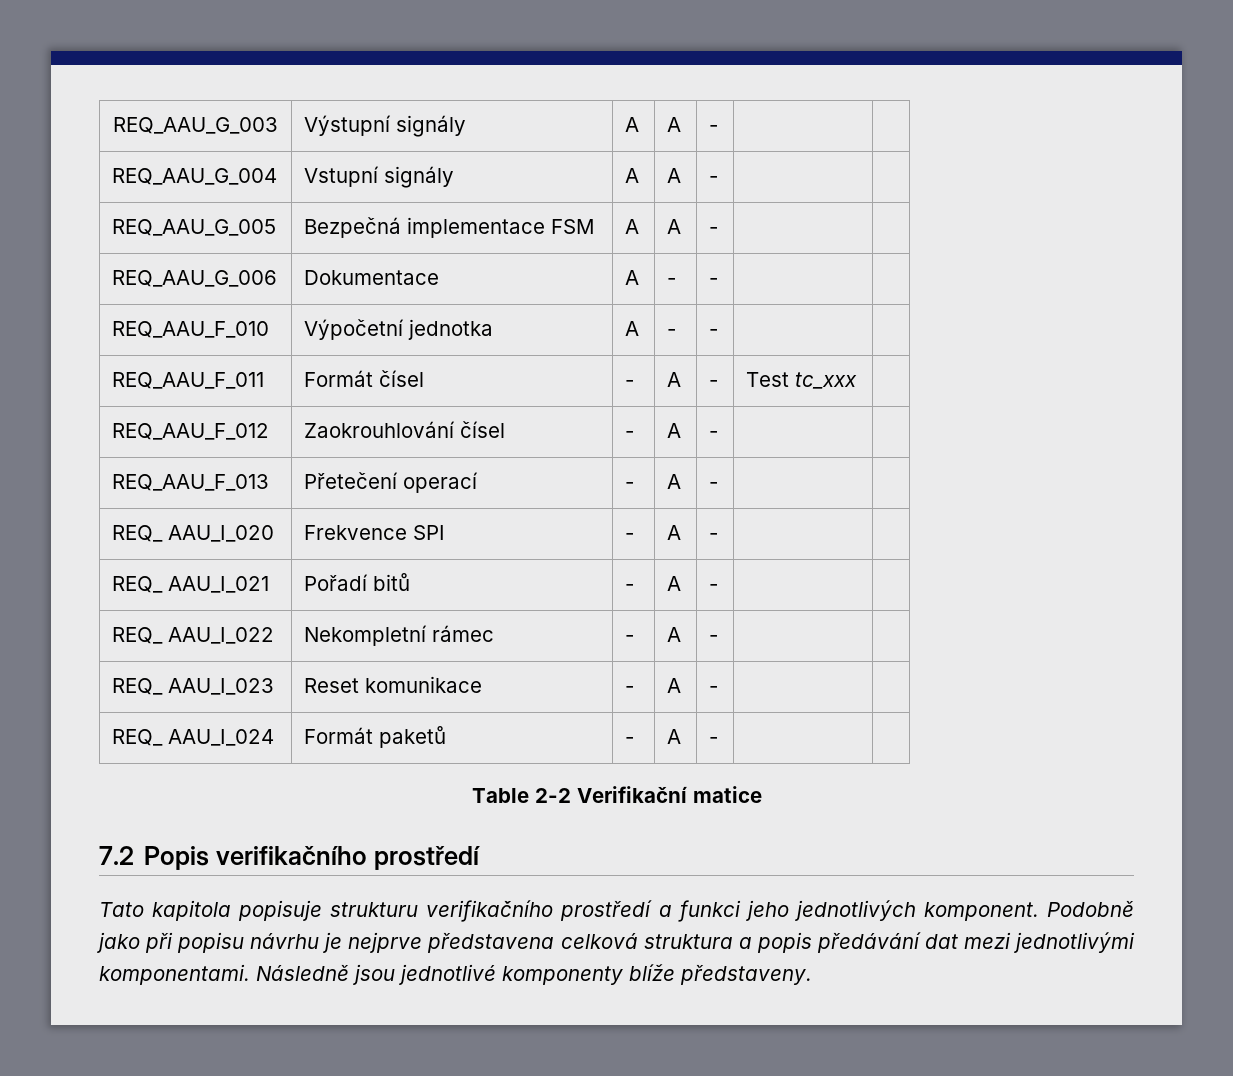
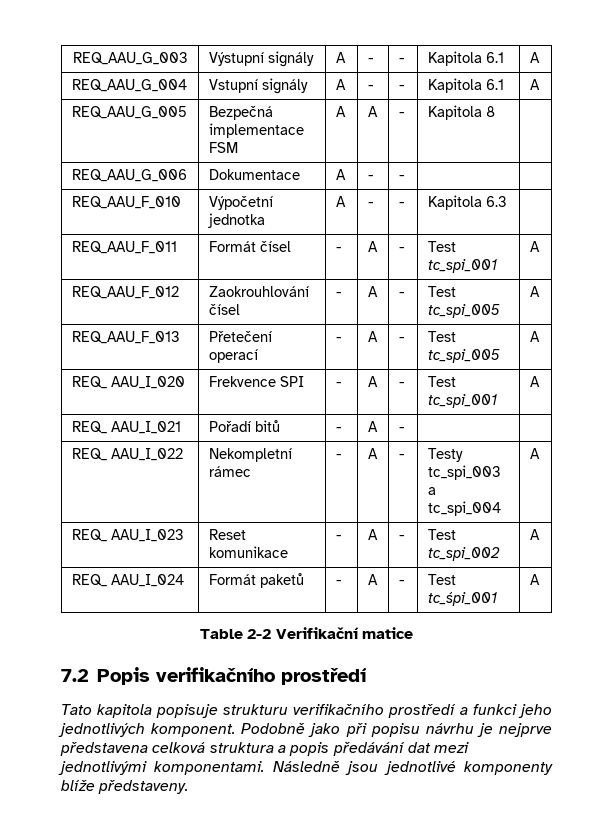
[667,117,682,132] [709,125,719,132] A | - | | -> [367,58,374,63] [398,58,405,63] [427,51,504,66] [529,52,540,63] - | - | Kapitola 6.1 | A
[667,168,682,183] [709,176,719,183] A | - | | -> [367,85,374,90] [398,85,405,90] [427,78,504,93] [529,79,540,90] - | - | Kapitola 6.1 | A
(719, 230) none -> [427,105,495,120] Kapitola 8
(719, 332) none -> [427,195,507,210] Kapitola 6.3
[795,372,858,389] tc_xxx | -> [427,259,497,273] [529,241,540,252] tc_spi_001 | A
(719, 434) | -> [427,286,456,297] [427,304,500,318] [529,286,540,297] Test tc_spi_005 | A
(719, 485) | -> [427,331,456,342] [427,349,500,363] [529,331,540,342] Test tc_spi_005 | A
(719, 536) | -> [427,376,456,387] [427,394,497,408] [529,376,540,387] Test tc_spi_001 | A
(719, 638) | -> [427,448,463,462] [427,465,501,480] [427,487,436,495] [427,501,501,516] [529,448,540,459] Testy tc_spi_003 a tc_spi_004 | A
(719, 689) | -> [427,529,456,540] [427,547,500,561] [529,529,540,540] Test tc_spi_002 | A
(719, 740) | -> [427,574,456,585] [427,592,497,606] [529,574,540,585] Test tc_śpi_001 | A

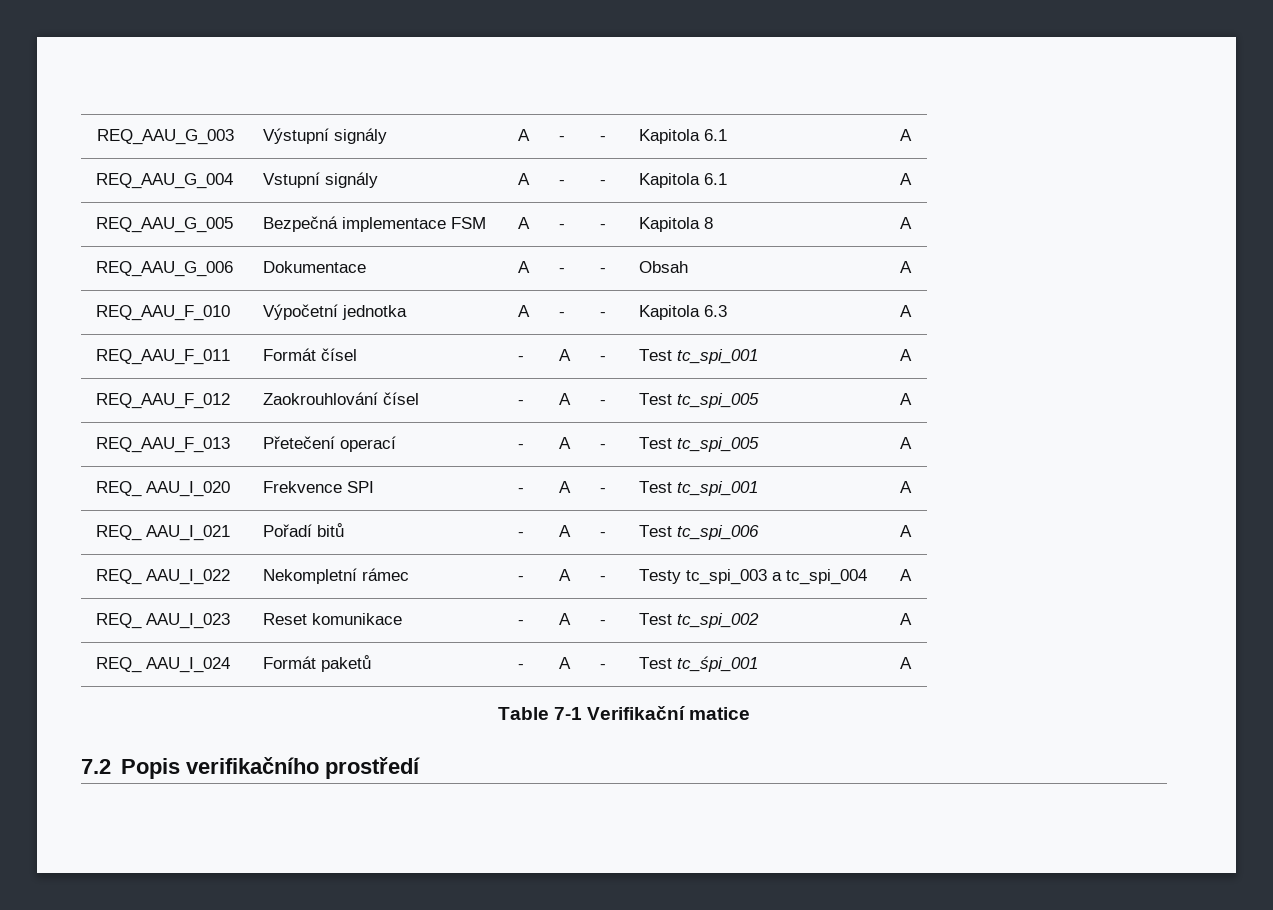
[367,106,378,117] A -> [558,224,565,229] -
(495, 111) none -> [899,217,912,229] A
(405, 177) | -> [638,261,688,273] [899,261,912,273] Obsah | A
(507, 201) none -> [899,305,912,317] A
(405, 429) | -> [638,525,759,540] [899,525,912,537] Test tc_spi_006 | A
[247,629,272,639] 2-2 -> [553,707,582,720] 7-1
[61,704,552,718] [58,723,552,737] [60,742,470,756] [58,761,554,775] [61,780,189,794] // Tato kapitola popisuje strukturu verifikačního prostředí a funkci jeho jednotlivých komponent. Podobně jako při popisu návrhu je nejprve představena celková struktura a popis předávání dat mezi jednotlivými komponentami. Následně jsou jednotlivé komponenty blíže představeny. -> (420, 768) none

